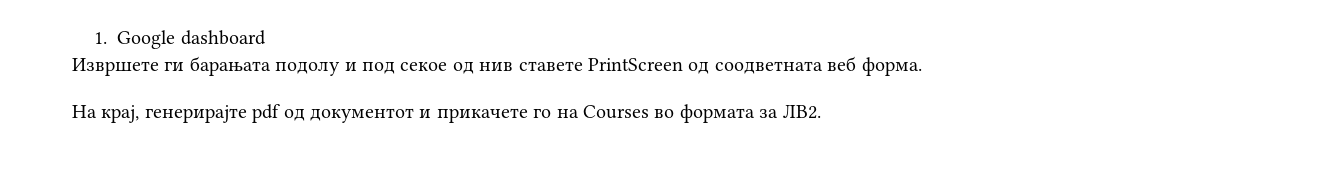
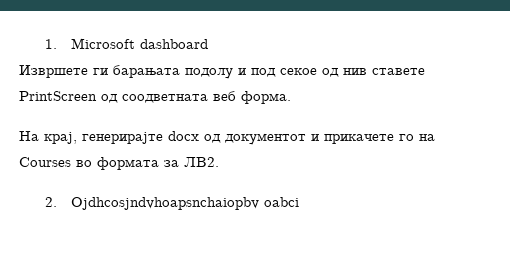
[117,30,176,49] Google -> [71,38,136,49] Microsoft
[252,104,281,123] pdf -> [168,131,199,141] docx
(821, 111) none -> [45,197,300,210] // 2. Ojdhcosjndvhoapsnchaiopbv oabci

